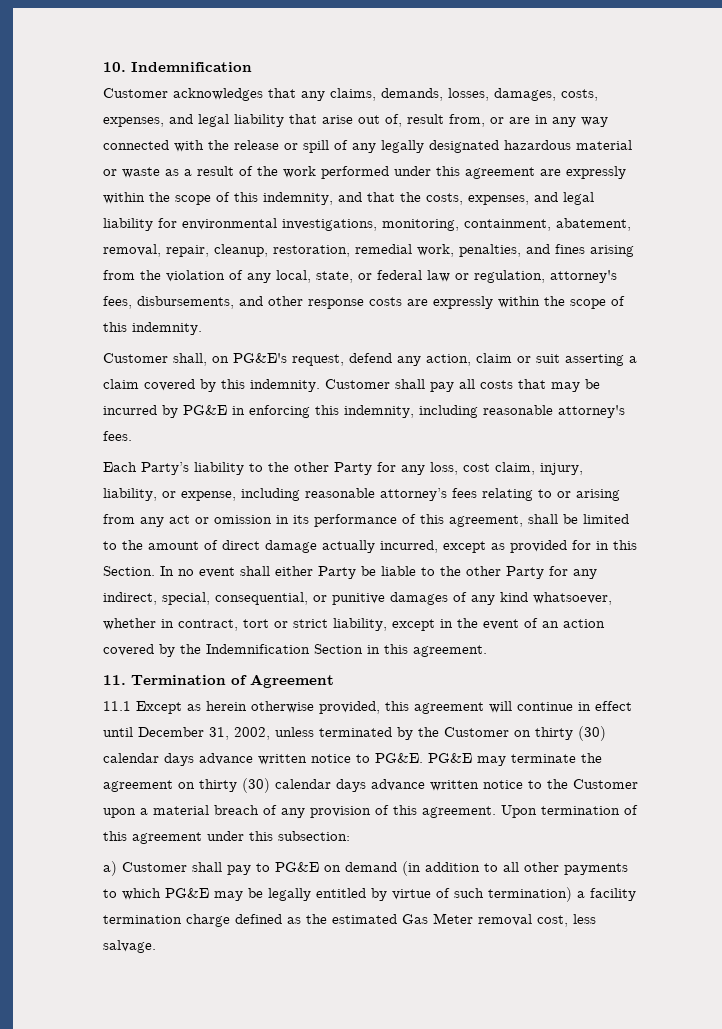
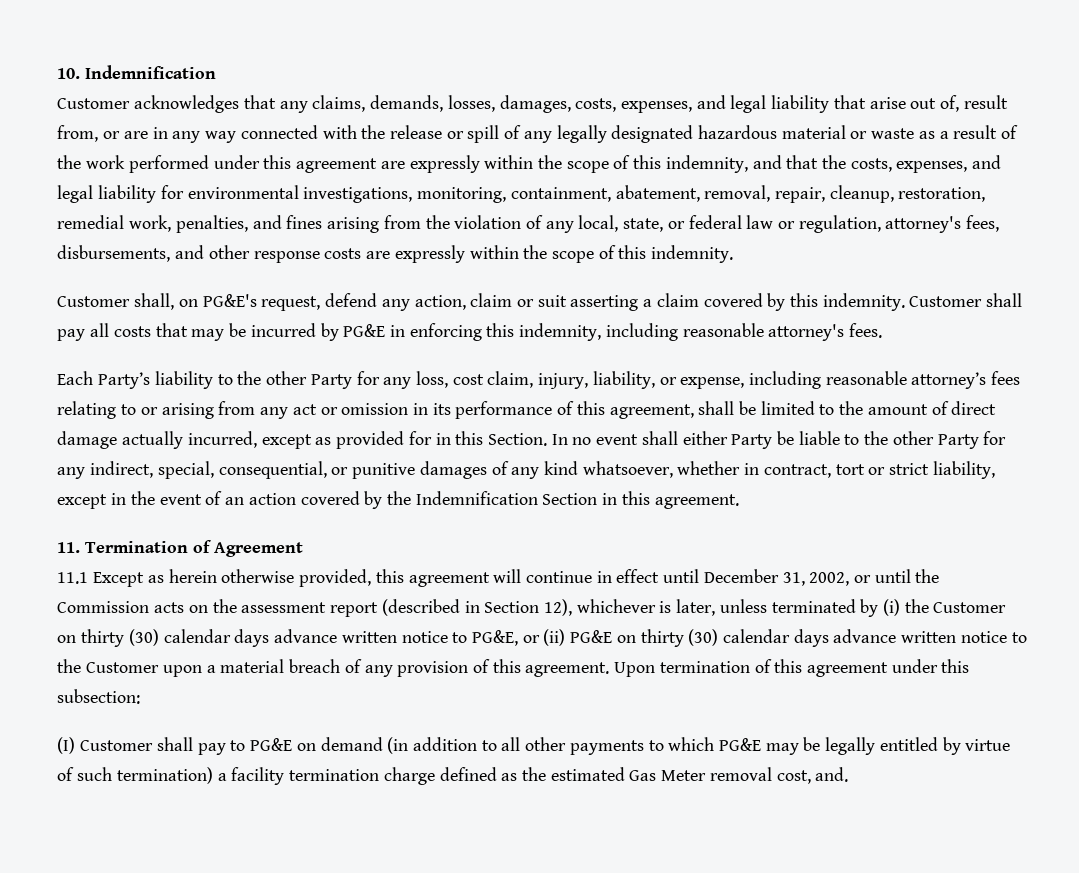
(271, 733) none -> [854,569,940,583] [57,599,716,617] or until the Commission acts on the assessment report (described in Section 12), whichever is later,
(414, 733) none -> [883,599,901,616] (i)
[375,753,603,766] [103,780,174,792] PG&E. PG&E may terminate the agreement -> [471,629,613,646] PG&E, or (ii) PG&E
[103,861,118,876] a) -> [57,737,76,754] (I)
[573,914,597,924] [103,940,157,953] less salvage. -> [815,767,849,782] and.

